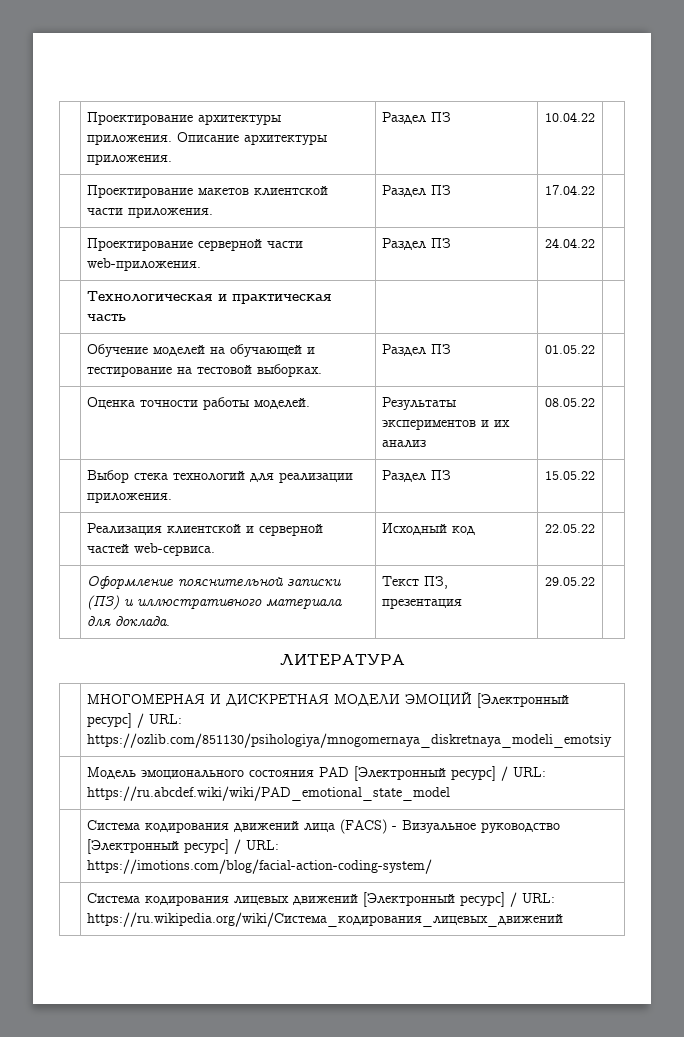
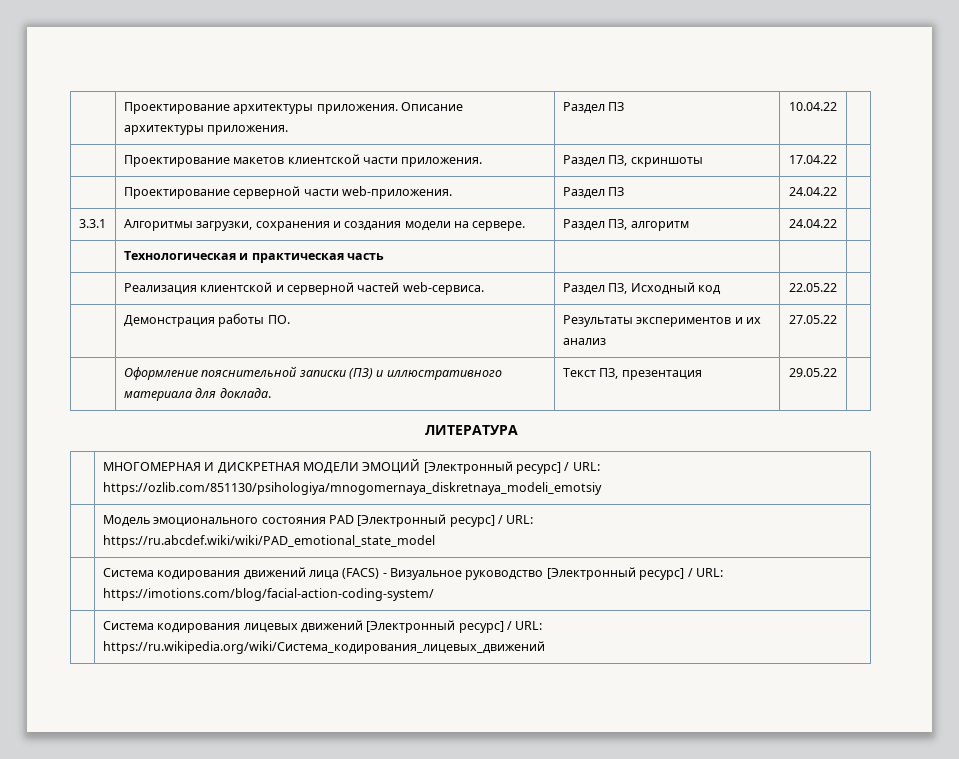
[431,185,452,195] ПЗ -> [608,155,703,167] ПЗ, скриншоты
[87,291,333,304] [87,314,127,321] [87,344,316,357] [87,364,323,377] [382,344,452,356] [545,345,595,354] [87,397,311,410] | Технологическая и практическая часть | | | // | Обучение моделей на обучающей и тестирование на тестовой выборках. | Раздел ПЗ | 01.05.22 | // | Оценка точности работы моделей. -> [78,219,106,228] [123,219,526,231] [562,219,689,231] [789,219,837,228] [123,251,384,263] [123,282,484,295] [562,282,721,295] [789,283,837,292] [123,313,290,327] 3.3.1 | Алгоритмы загрузки, сохранения и создания модели на сервере. | Раздел ПЗ, алгоритм | 24.04.22 | // | Технологическая и практическая часть | | | // | Реализация клиентской и серверной частей web-сервиса. | Раздел ПЗ, Исходный код | 22.05.22 | // | Демонстрация работы ПО.
[545,398,595,407] [87,470,354,483] [87,492,173,503] [382,470,452,482] [545,471,595,480] [87,523,324,536] [87,543,216,556] [382,523,476,535] [545,524,595,533] 08.05.22 | // | Выбор стека технологий для реализации приложения. | Раздел ПЗ | 15.05.22 | // | Реализация клиентской и серверной частей web-сервиса. | Исходный код | 22.05.22 -> [789,315,837,324] 27.05.22

